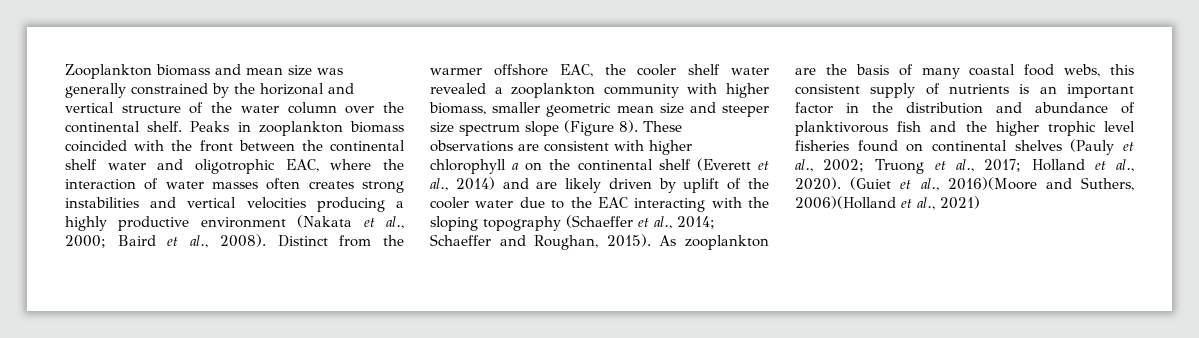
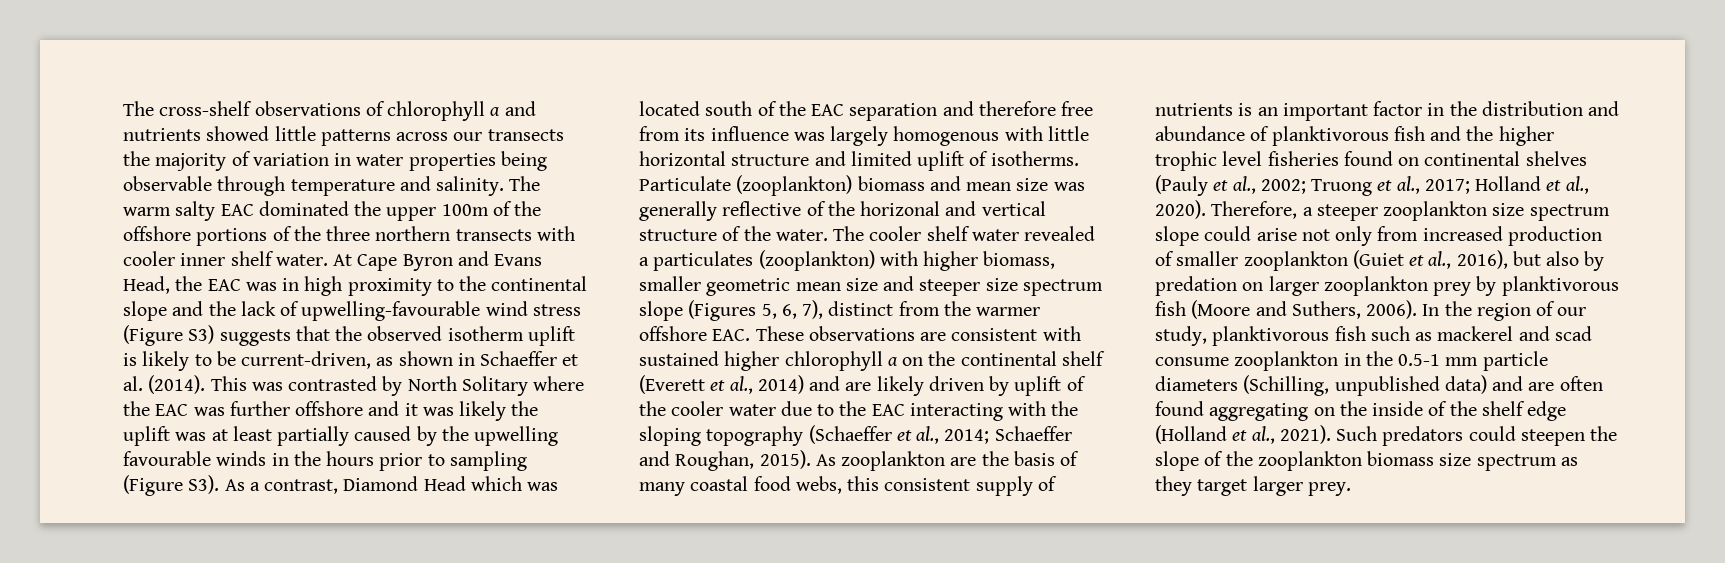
[65,64,152,79] Zooplankton -> [123,101,536,121] [123,126,564,146] [123,151,547,171] [123,176,541,196] [123,201,542,221] [123,226,575,246] [123,251,543,271] [123,276,588,296] [123,301,581,321] [123,325,575,346] [123,351,579,371] [123,375,585,396] [123,401,539,421] [123,426,559,446] [123,451,527,471] [123,475,559,496] [639,101,1094,121] [639,126,1089,146] [639,151,1079,171] [639,175,853,196] The cross-shelf observations of chlorophyll a and nutrients showed little patterns across our transects the majority of variation in water properties being observable through temperature and salinity. The warm salty EAC dominated the upper 100m of the offshore portions of the three northern transects with cooler inner shelf water. At Cape Byron and Evans Head, the EAC was in high proximity to the continental slope and the lack of upwelling-favourable wind stress (Figure S3) suggests that the observed isotherm uplift is likely to be current-driven, as shown in Schaeffer et al. (2014). This was contrasted by North Solitary where the EAC was further offshore and it was likely the uplift was at least partially caused by the upwelling favourable winds in the hours prior to sampling (Figure S3). As a contrast, Diamond Head which was located south of the EAC separation and therefore free from its influence was largely homogenous with little horizontal structure and limited uplift of isotherms. Particulate (zooplankton)
[131,83,229,98] constrained by -> [722,201,826,216] reflective of
[240,102,405,114] [65,121,404,136] [65,140,405,152] [65,159,404,174] [65,178,404,193] [65,197,404,212] [65,215,404,231] [65,234,405,248] [430,64,626,77] water column over the continental shelf. Peaks in zooplankton biomass coincided with the front between the continental shelf water and oligotrophic EAC, where the interaction of water masses often creates strong instabilities and vertical velocities producing a highly productive environment (Nakata et al., 2000; Baird et al., 2008). Distinct from the warmer offshore EAC, the -> [775,226,865,241] water. The
[511,83,679,98] zooplankton community -> [653,250,875,271] particulates (zooplankton)
[564,120,638,136] (Figure 8). -> [688,300,1041,321] [639,326,751,341] (Figures 5, 6, 7), distinct from the warmer offshore EAC.
(644, 145) none -> [639,351,719,366] sustained
[850,177,1134,191] [795,196,980,210] (Guiet et al., 2016)(Moore and Suthers, 2006)(Holland et al., 2021) -> [1211,201,1610,221] [1155,226,1602,246] [1155,250,1605,271] [1155,276,1619,296] [1155,300,1587,321] [1155,326,1592,346] [1155,351,1548,371] [1155,375,1603,396] [1155,401,1567,421] [1155,425,1618,446] [1155,451,1578,471] [1155,476,1351,496] Therefore, a steeper zooplankton size spectrum slope could arise not only from increased production of smaller zooplankton (Guiet et al., 2016), but also by predation on larger zooplankton prey by planktivorous fish (Moore and Suthers, 2006). In the region of our study, planktivorous fish such as mackerel and scad consume zooplankton in the 0.5-1 mm particle diameters (Schilling, unpublished data) and are often found aggregating on the inside of the shelf edge (Holland et al., 2021). Such predators could steepen the slope of the zooplankton biomass size spectrum as they target larger prey.

